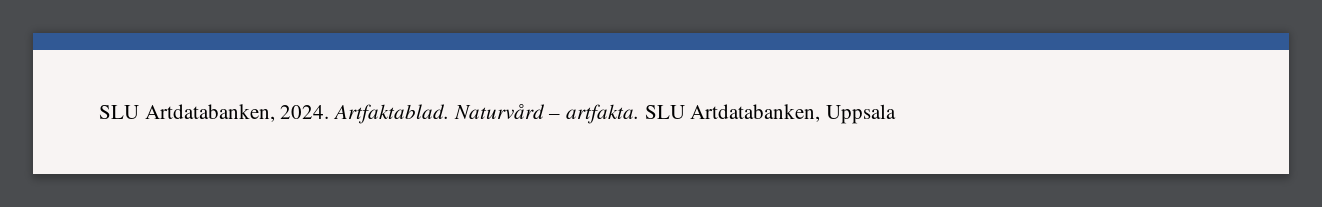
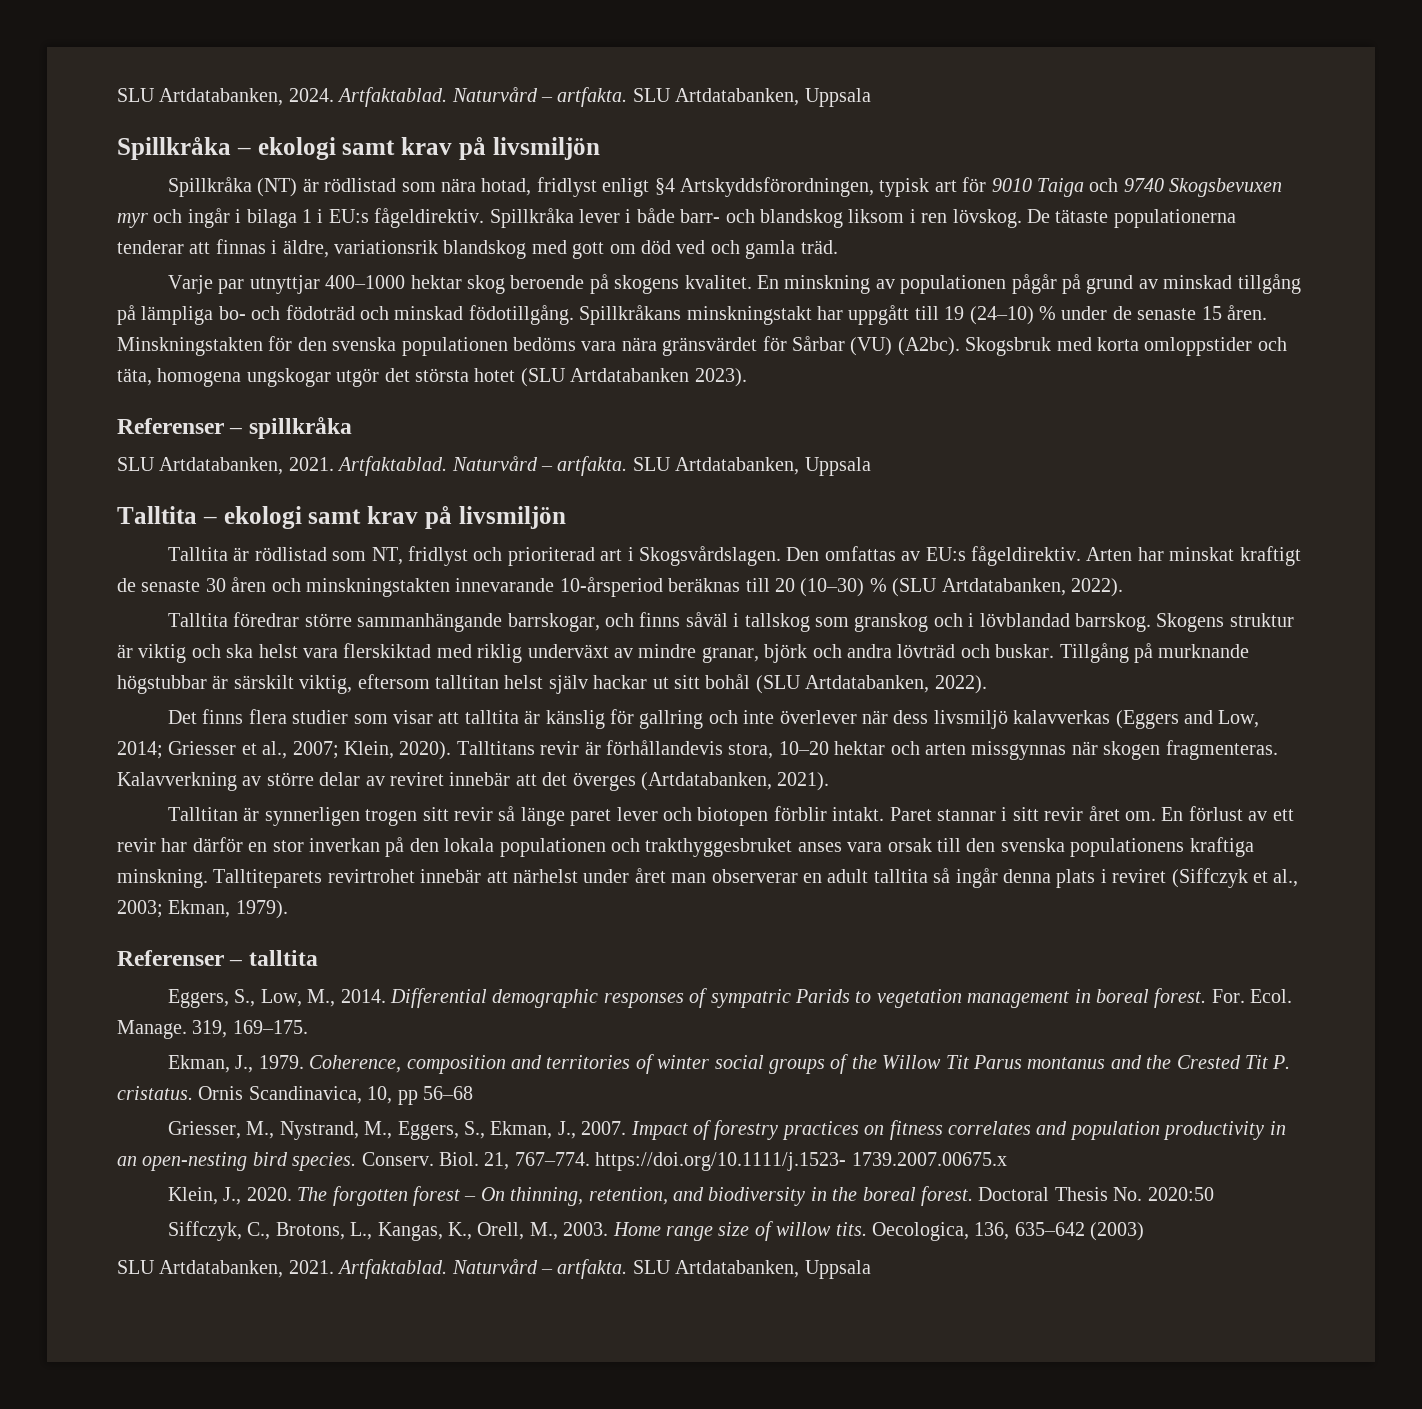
(897, 114) none -> [117,136,600,160] [167,177,1283,197] [117,208,1236,228] [117,239,838,259] [167,274,1301,294] [117,305,1267,325] [117,336,1287,356] [117,368,747,387] [117,417,352,439] [117,456,871,476] [117,505,566,529] [167,546,1301,566] [117,577,1123,597] [167,612,1294,632] [117,643,1250,663] [117,674,987,694] [167,709,1260,729] [117,740,1278,760] [117,772,830,791] [167,806,1294,826] [117,837,1254,857] [117,868,1299,888] [117,900,288,919] [117,950,318,966] [167,988,1293,1008] [117,1020,308,1039] [167,1054,1291,1074] [117,1086,473,1105] [167,1120,1286,1140] [117,1152,1007,1171] [167,1186,1214,1206] [167,1221,1145,1241] [117,1259,871,1279] // Spillkråka – ekologi samt krav på livsmiljön // Spillkråka (NT) är rödlistad som nära hotad, fridlyst enligt §4 Artskyddsförordningen, typisk art för 9010 Taiga och 9740 Skogsbevuxen myr och ingår i bilaga 1 i EU:s fågeldirektiv. Spillkråka lever i både barr- och blandskog liksom i ren lövskog. De tätaste populationerna tenderar att finnas i äldre, variationsrik blandskog med gott om död ved och gamla träd. // Varje par utnyttjar 400–1000 hektar skog beroende på skogens kvalitet. En minskning av populationen pågår på grund av minskad tillgång på lämpliga bo- och födoträd och minskad födotillgång. Spillkråkans minskningstakt har uppgått till 19 (24–10) % under de senaste 15 åren. Minskningstakten för den svenska populationen bedöms vara nära gränsvärdet för Sårbar (VU) (A2bc). Skogsbruk med korta omloppstider och täta, homogena ungskogar utgör det största hotet (SLU Artdatabanken 2023). // Referenser – spillkråka // SLU Artdatabanken, 2021. Artfaktablad. Naturvård – artfakta. SLU Artdatabanken, Uppsala // Talltita – ekologi samt krav på livsmiljön // Talltita är rödlistad som NT, fridlyst och prioriterad art i Skogsvårdslagen. Den omfattas av EU:s fågeldirektiv. Arten har minskat kraftigt de senaste 30 åren och minskningstakten innevarande 10-årsperiod beräknas till 20 (10–30) % (SLU Artdatabanken, 2022). // Talltita föredrar större sammanhängande barrskogar, och finns såväl i tallskog som granskog och i lövblandad barrskog. Skogens struktur är viktig och ska helst vara flerskiktad med riklig underväxt av mindre granar, björk och andra lövträd och buskar. Tillgång på murknande högstubbar är särskilt viktig, eftersom talltitan helst själv hackar ut sitt bohål (SLU Artdatabanken, 2022). // Det finns flera studier som visar att talltita är känslig för gallring och inte överlever när dess livsmiljö kalavverkas (Eggers and Low, 2014; Griesser et al., 2007; Klein, 2020). Talltitans revir är förhållandevis stora, 10–20 hektar och arten missgynnas när skogen fragmenteras. Kalavverkning av större delar av reviret innebär att det överges (Artdatabanken, 2021). // Talltitan är synnerligen trogen sitt revir så länge paret lever och biotopen förblir intakt. Paret stannar i sitt revir året om. En förlust av ett revir har därför en stor inverkan på den lokala populationen och trakthyggesbruket anses vara orsak till den svenska populationens kraftiga minskning. Talltiteparets revirtrohet innebär att närhelst under året man observerar en adult talltita så ingår denna plats i reviret (Siffczyk et al., 2003; Ekman, 1979). // Referenser – talltita // Eggers, S., Low, M., 2014. Differential demographic responses of sympatric Parids to vegetation management in boreal forest. For. Ecol. Manage. 319, 169–175. // Ekman, J., 1979. Coherence, composition and territories of winter social groups of the Willow Tit Parus montanus and the Crested Tit P. cristatus. Ornis Scandinavica, 10, pp 56–68 // Griesser, M., Nystrand, M., Eggers, S., Ekman, J., 2007. Impact of forestry practices on fitness correlates and population productivity in an open-nesting bird species. Conserv. Biol. 21, 767–774. https://doi.org/10.1111/j.1523- 1739.2007.00675.x // Klein, J., 2020. The forgotten forest – On thinning, retention, and biodiversity in the boreal forest. Doctoral Thesis No. 2020:50 // Siffczyk, C., Brotons, L., Kangas, K., Orell, M., 2003. Home range size of willow tits. Oecologica, 136, 635–642 (2003) // SLU Artdatabanken, 2021. Artfaktablad. Naturvård – artfakta. SLU Artdatabanken, Uppsala

